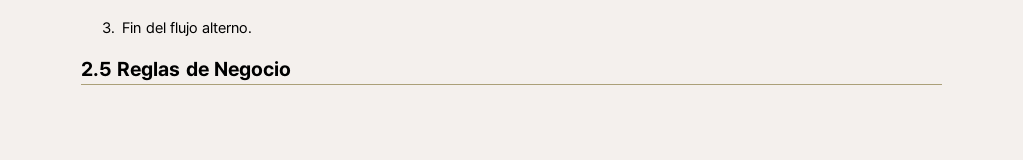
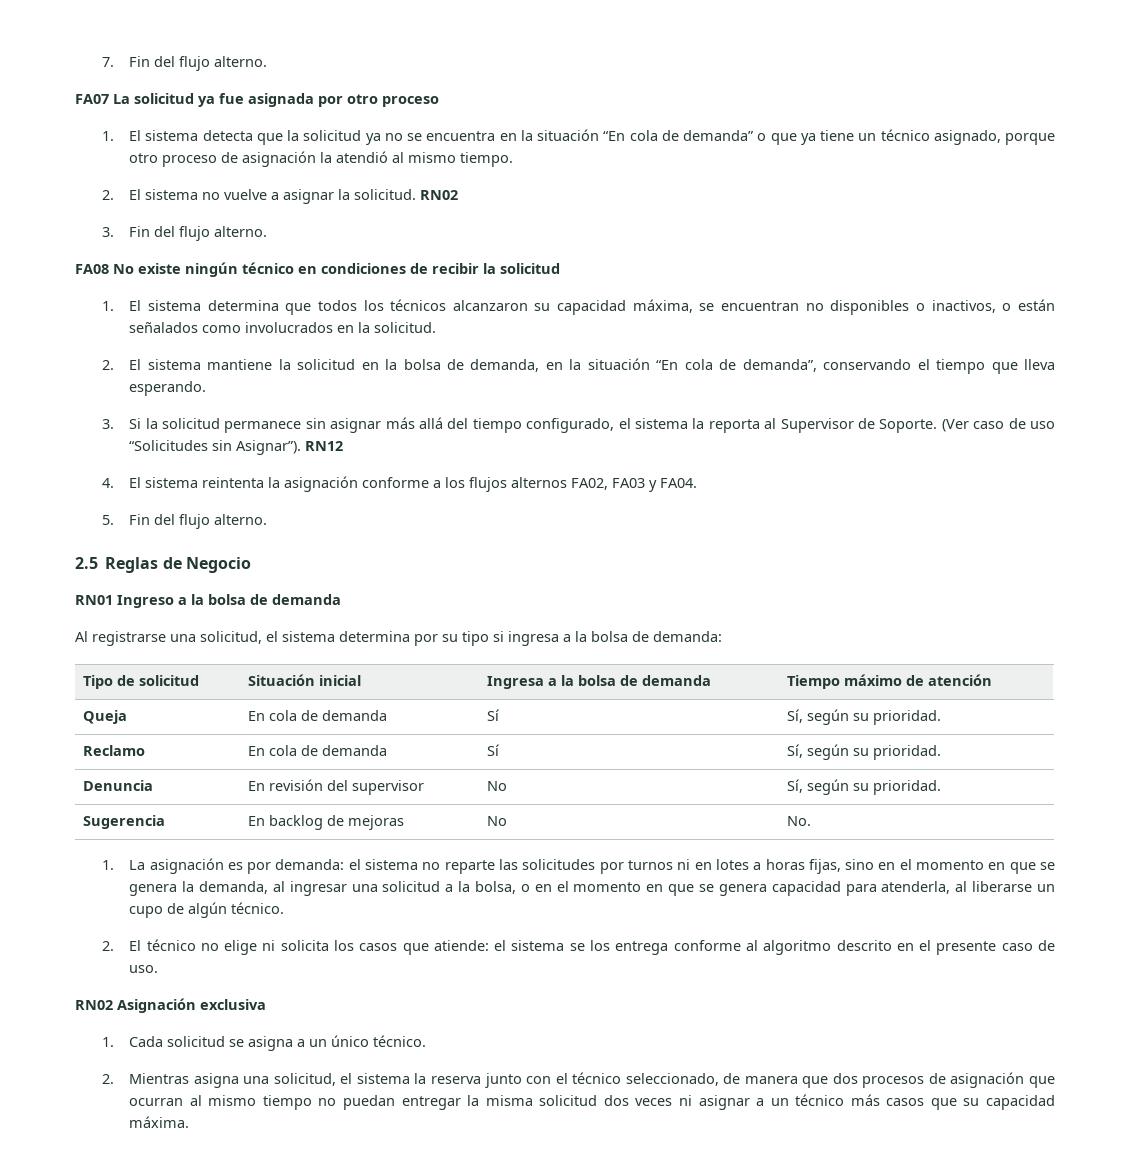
[101,21,252,36] [81,61,292,81] 3. Fin del flujo alterno. // 2.5 Reglas de Negocio -> [102,56,268,71] [75,93,439,107] [102,129,1055,145] [129,151,514,167] [102,189,459,204] [102,226,268,241] [75,262,560,277] [102,299,1056,315] [129,322,437,333] [102,358,1055,374] [129,381,207,396] [102,417,1056,433] [129,440,344,455] [102,476,698,492] [102,514,268,529] [75,557,251,573] [75,594,341,608] [75,631,722,646] [83,675,200,689] [248,674,362,686] [487,675,712,689] [787,674,993,689] [83,710,128,724] [248,710,388,721] [487,709,500,721] [787,709,942,725] [83,745,146,756] [248,745,388,756] [487,744,500,756] [787,744,942,760] [83,780,154,791] [248,779,425,795] [487,781,508,791] [787,779,942,795] [83,815,166,829] [248,815,405,830] [487,816,508,826] [787,816,812,826] [102,858,1055,874] [129,881,1055,896] [129,902,285,918] [102,939,1055,955] [129,965,159,973] [75,998,266,1013] [102,1035,427,1051] [102,1072,1055,1088] [129,1094,1055,1110] [129,1116,190,1128] 7. Fin del flujo alterno. // FA07 La solicitud ya fue asignada por otro proceso // 1. El sistema detecta que la solicitud ya no se encuentra en la situación “En cola de demanda” o que ya tiene un técnico asignado, porque otro proceso de asignación la atendió al mismo tiempo. // 2. El sistema no vuelve a asignar la solicitud. RN02 // 3. Fin del flujo alterno. // FA08 No existe ningún técnico en condiciones de recibir la solicitud // 1. El sistema determina que todos los técnicos alcanzaron su capacidad máxima, se encuentran no disponibles o inactivos, o están señalados como involucrados en la solicitud. // 2. El sistema mantiene la solicitud en la bolsa de demanda, en la situación “En cola de demanda”, conservando el tiempo que lleva esperando. // 3. Si la solicitud permanece sin asignar más allá del tiempo configurado, el sistema la reporta al Supervisor de Soporte. (Ver caso de uso “Solicitudes sin Asignar”). RN12 // 4. El sistema reintenta la asignación conforme a los flujos alternos FA02, FA03 y FA04. // 5. Fin del flujo alterno. // 2.5 Reglas de Negocio // RN01 Ingreso a la bolsa de demanda // Al registrarse una solicitud, el sistema determina por su tipo si ingresa a la bolsa de demanda: // Tipo de solicitud | Situación inicial | Ingresa a la bolsa de demanda | Tiempo máximo de atención // Queja | En cola de demanda | Sí | Sí, según su prioridad. // Reclamo | En cola de demanda | Sí | Sí, según su prioridad. // Denuncia | En revisión del supervisor | No | Sí, según su prioridad. // Sugerencia | En backlog de mejoras | No | No. // 1. La asignación es por demanda: el sistema no reparte las solicitudes por turnos ni en lotes a horas fijas, sino en el momento en que se genera la demanda, al ingresar una solicitud a la bolsa, o en el momento en que se genera capacidad para atenderla, al liberarse un cupo de algún técnico. // 2. El técnico no elige ni solicita los casos que atiende: el sistema se los entrega conforme al algoritmo descrito en el presente caso de uso. // RN02 Asignación exclusiva // 1. Cada solicitud se asigna a un único técnico. // 2. Mientras asigna una solicitud, el sistema la reserva junto con el técnico seleccionado, de manera que dos procesos de asignación que ocurran al mismo tiempo no puedan entregar la misma solicitud dos veces ni asignar a un técnico más casos que su capacidad máxima.

